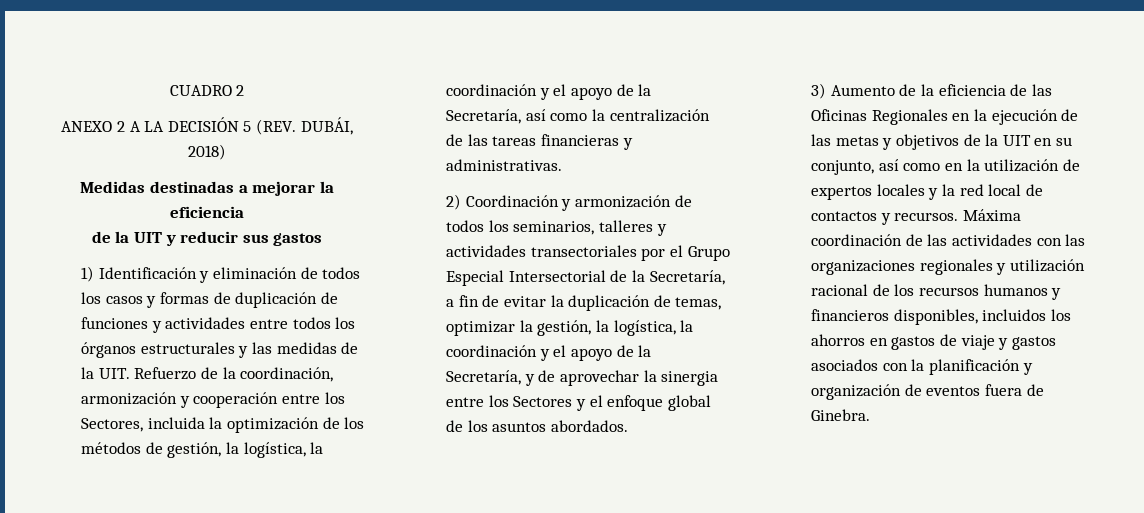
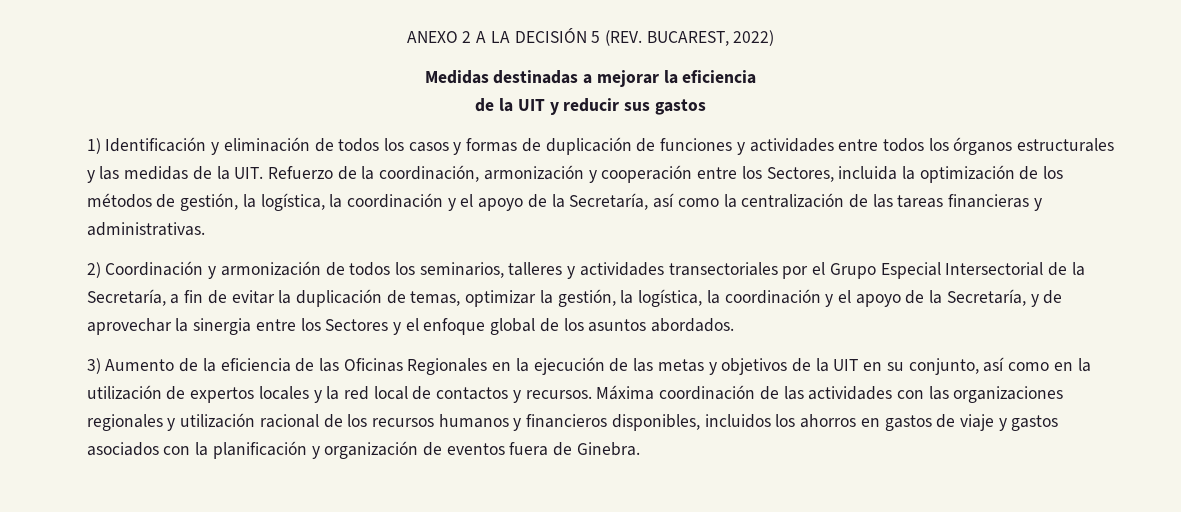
[169,85,245,96] CUADRO 2 // -> (406, 37) none
[300,117,353,135] [188,144,226,160] DUBÁI, 2018) -> [646,30,775,46] BUCAREST, 2022)

